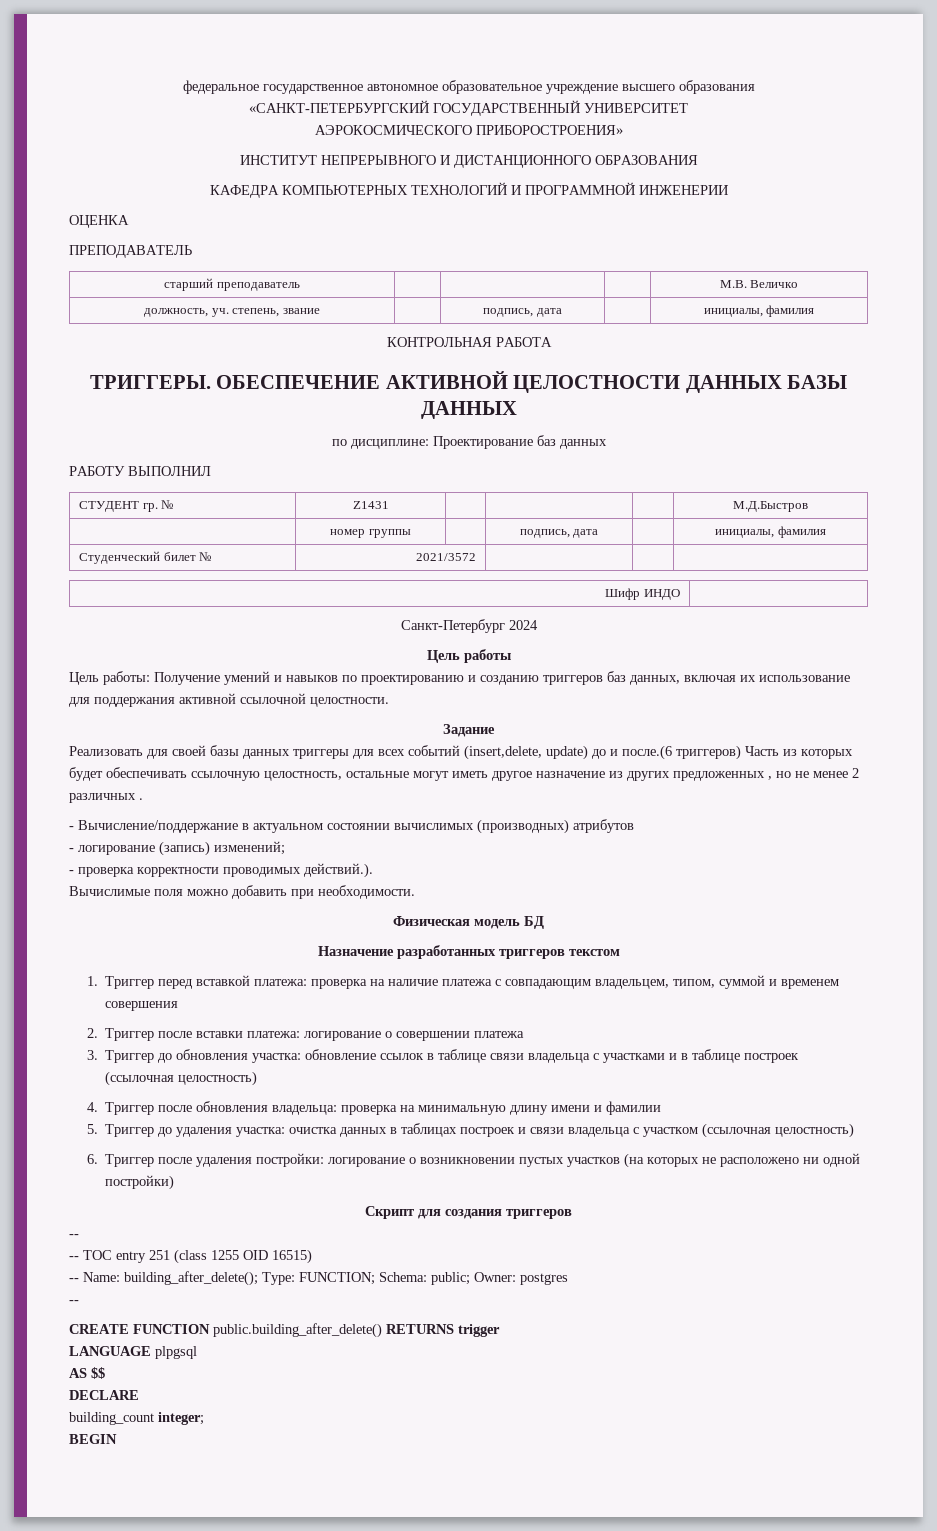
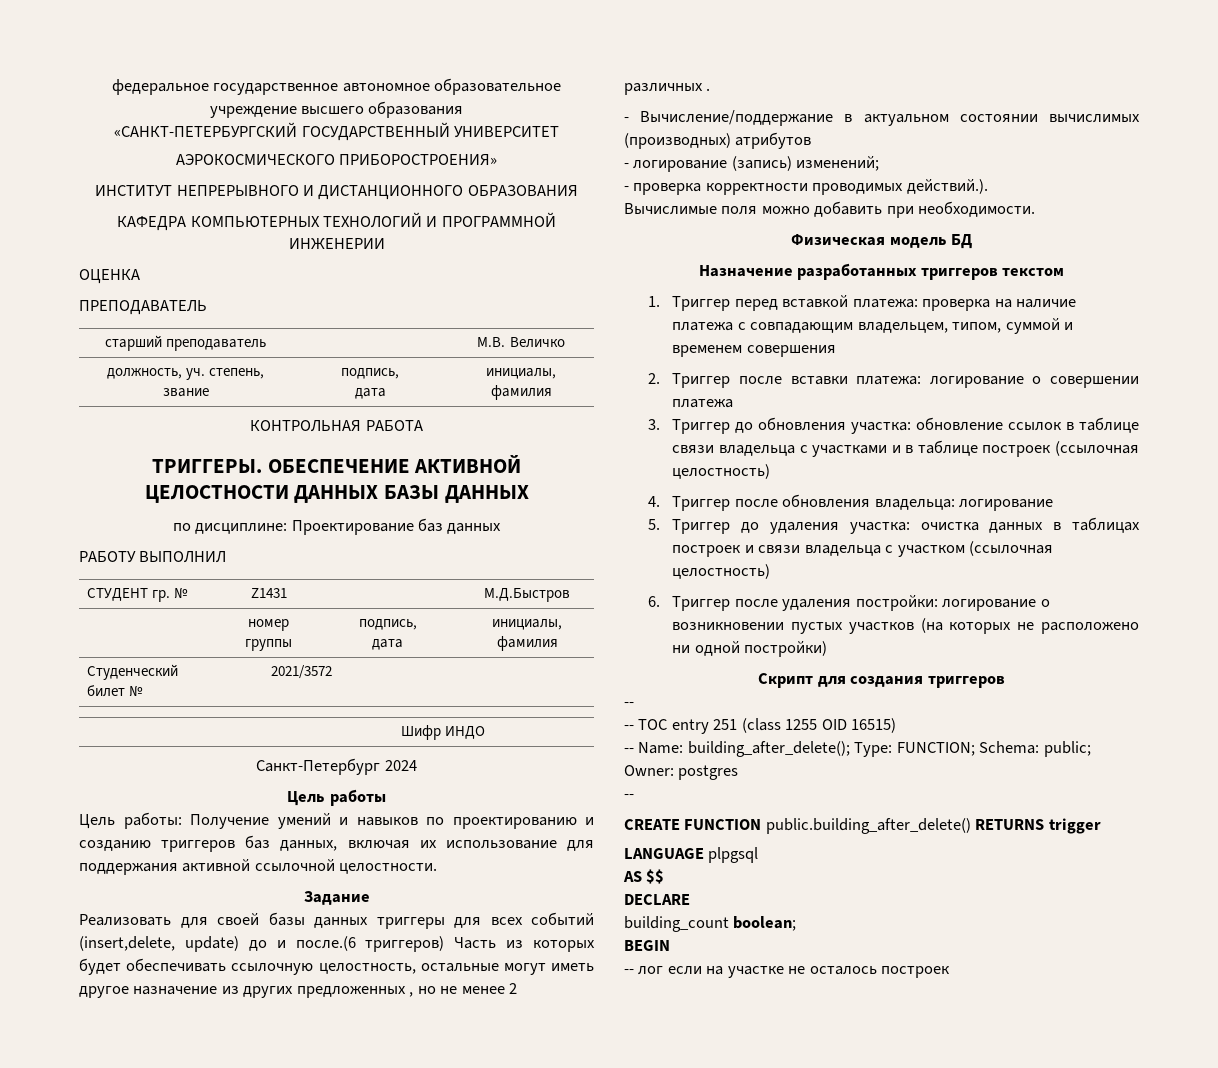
[340,1101,661,1115] проверка на минимальную длину имени и фамилии -> [959,499,1054,511] логирование
[158,1412,204,1425] integer; -> [733,916,797,931] boolean;
(117, 1439) none -> [624,966,951,978] // -- лог если на участке не осталось построек

